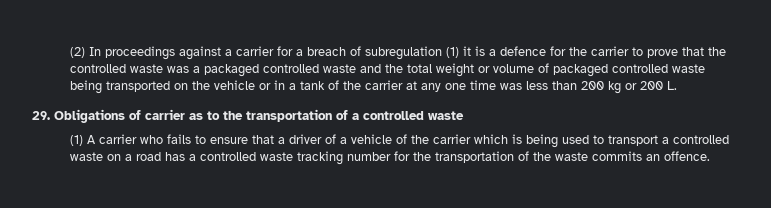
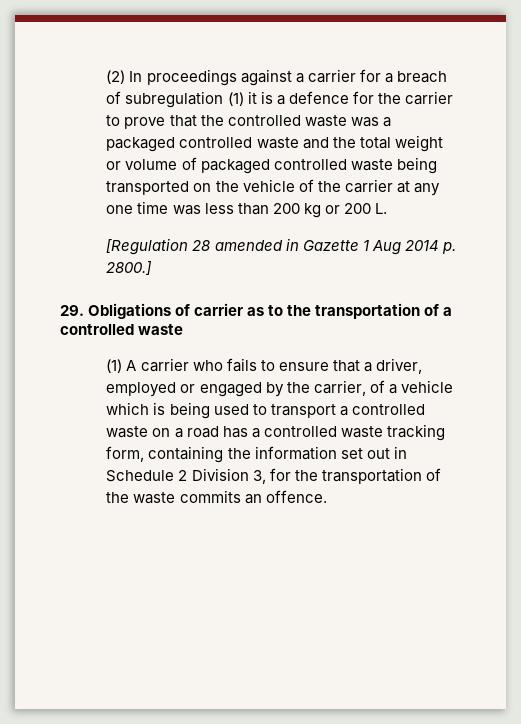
[259,80,326,90] or in a tank -> (295, 185) none
(678, 85) none -> [106,238,456,255] [106,261,153,275] // [Regulation 28 amended in Gazette 1 Aug 2014 p. 2800.]
[289,134,472,144] driver of a vehicle of the carrier -> [375,358,422,374] [106,380,453,397] driver, employed or engaged by the carrier, of a vehicle
[347,152,392,161] number -> [106,446,407,463] [106,468,266,484] form, containing the information set out in Schedule 2 Division 3,

